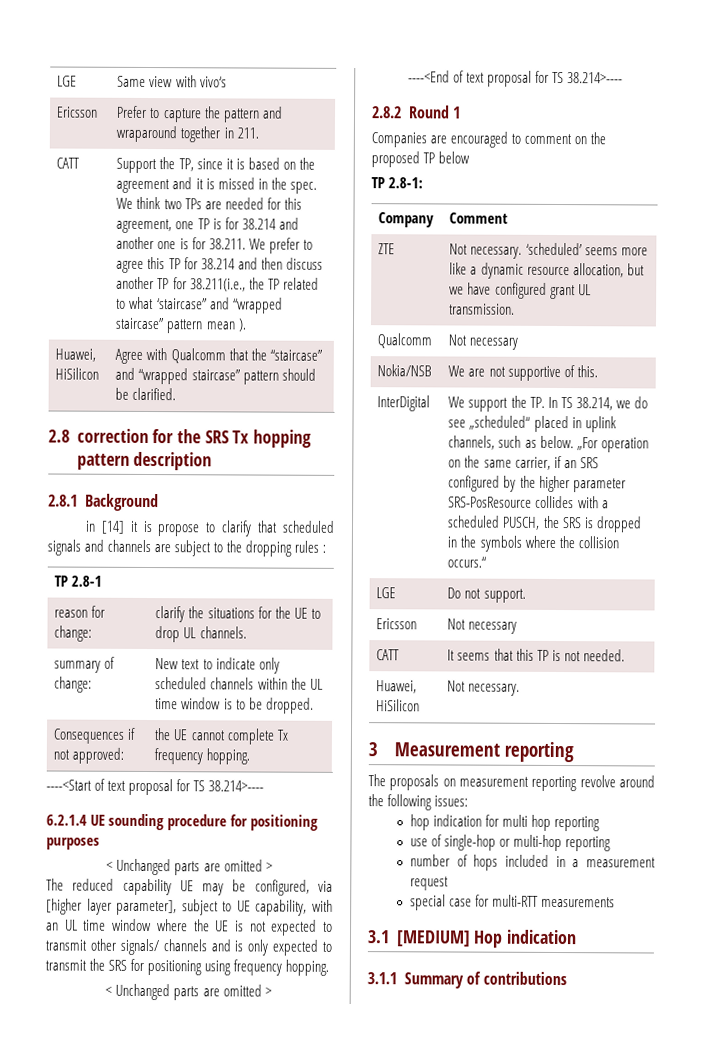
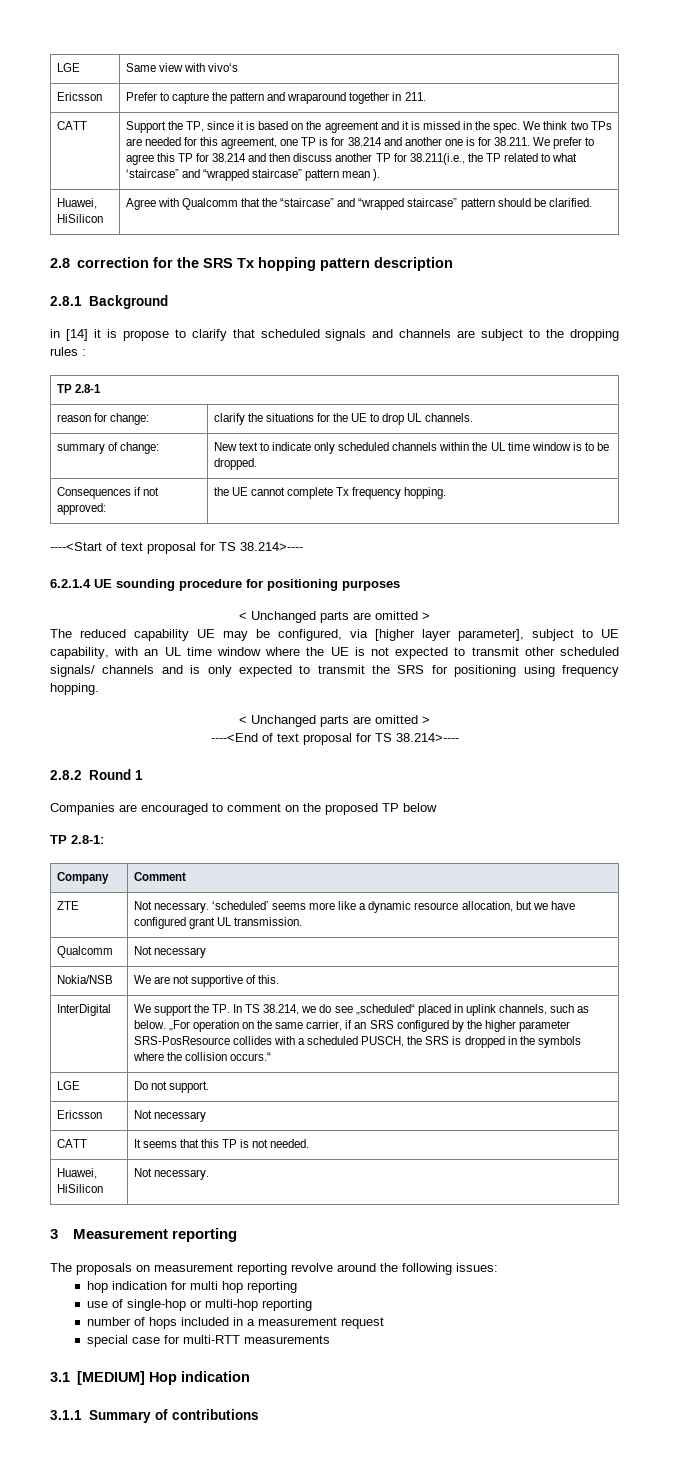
(116, 944) none -> [559,647,619,656] scheduled

